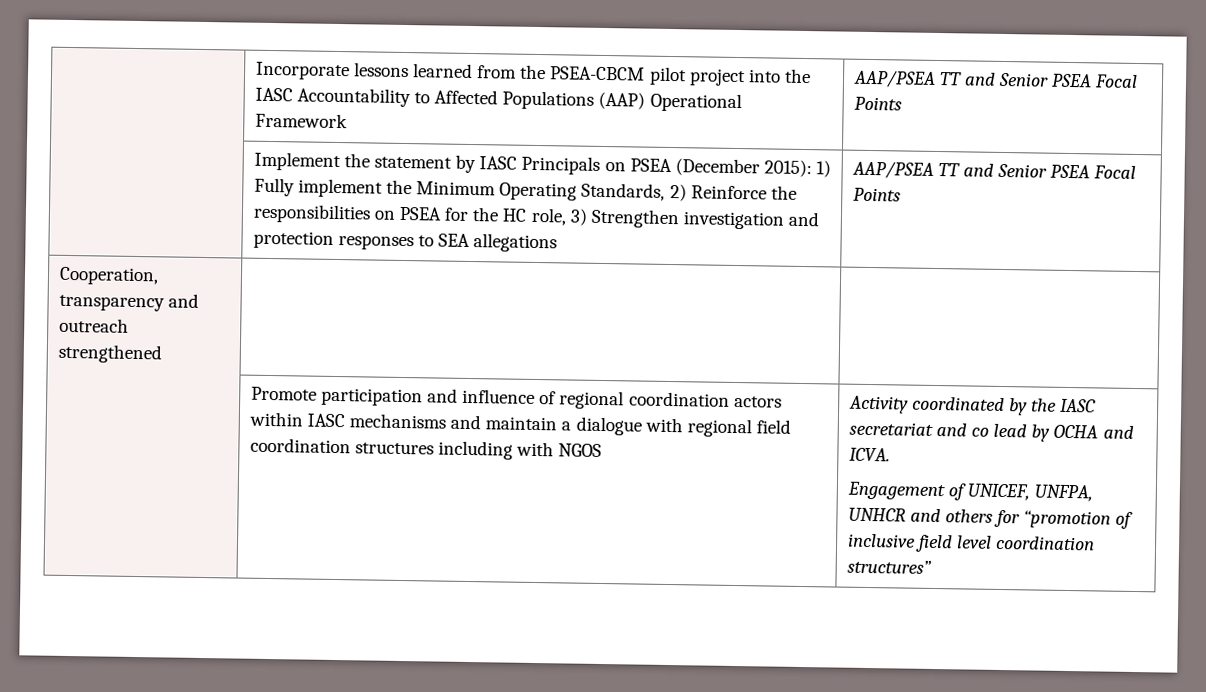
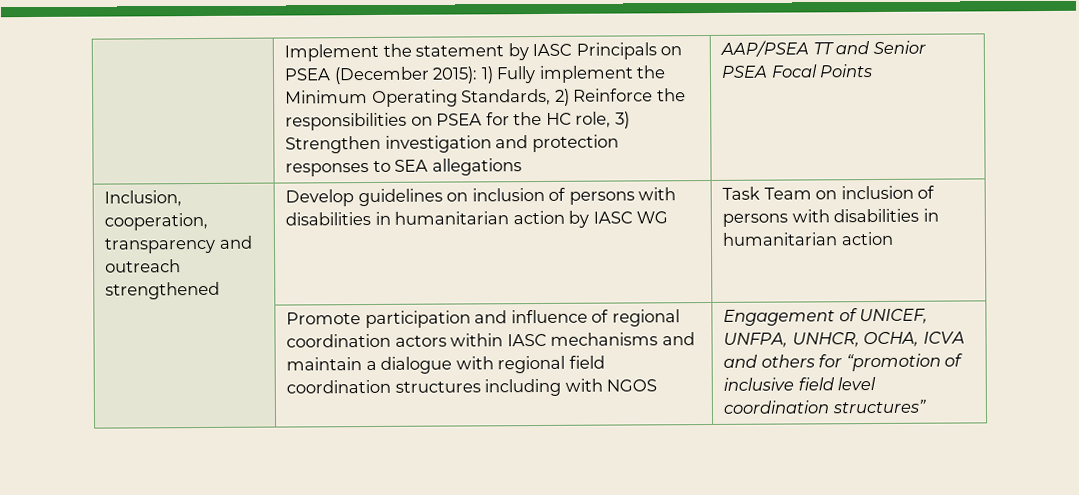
[254,61,811,87] [254,87,742,113] [254,112,348,129] [852,69,1139,88] [853,96,902,111] | Incorporate lessons learned from the PSEA-CBCM pilot project into the IASC Accountability to Affected Populations (AAP) Operational Framework | AAP/PSEA TT and Senior PSEA Focal Points // -> (284, 52) none
[58,266,159,286] Cooperation, -> [104,190,183,207] [104,212,209,231] Inclusion, cooperation,
(162, 353) | -> [285,187,677,207] [285,210,669,228] [722,185,936,200] [722,208,939,227] [722,231,893,246] Develop guidelines on inclusion of persons with disabilities in humanitarian action by IASC WG | Task Team on inclusion of persons with disabilities in humanitarian action
[848,395,1097,416] [848,421,1134,442] [848,447,890,462] Activity coordinated by the IASC secretariat and co lead by OCHA and ICVA. // -> (658, 385) none
[847,507,906,522] UNHCR -> [791,331,965,348] UNHCR, OCHA, ICVA

